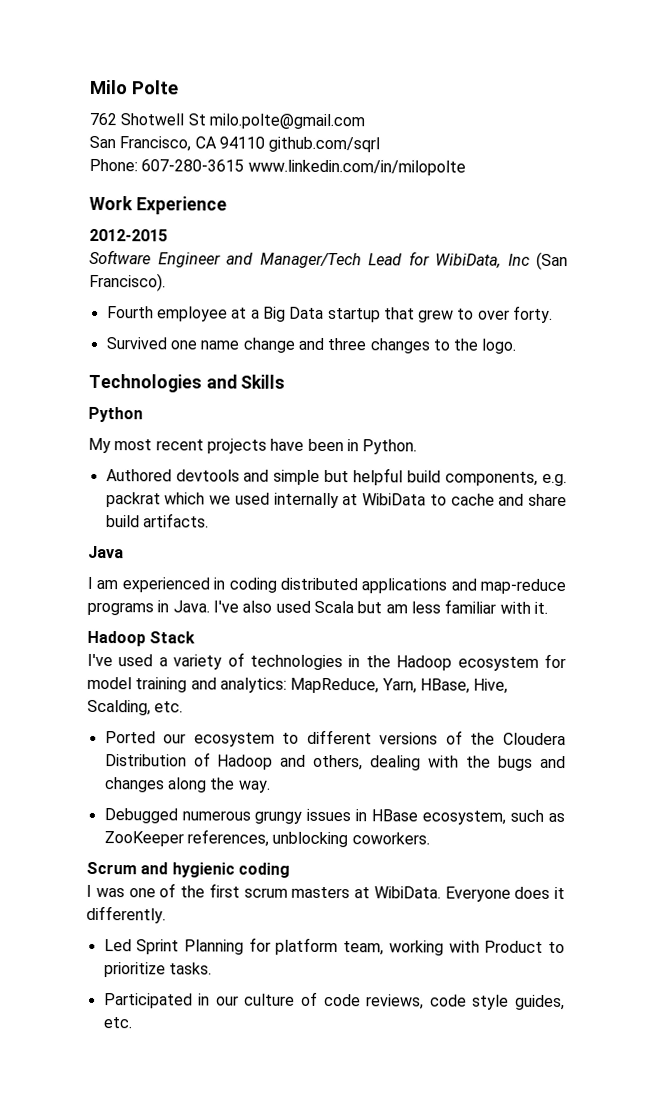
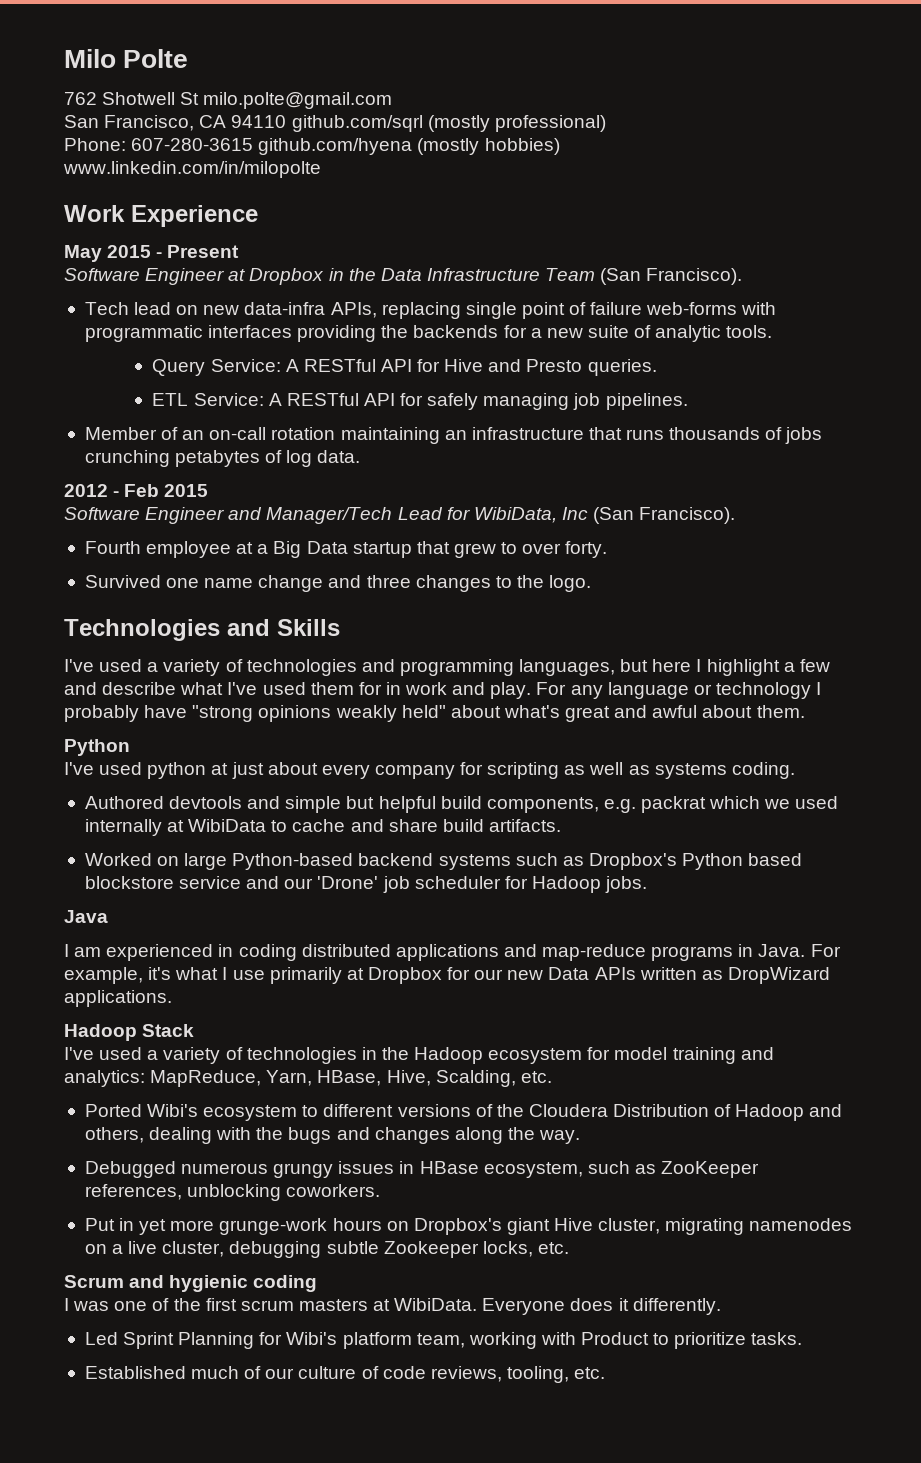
(381, 144) none -> [427,115,606,132] (mostly professional)
(245, 165) none -> [258,138,560,155] github.com/hyena (mostly hobbies) //
[89,228,168,242] 2012-2015 -> [64,245,240,262] [64,268,743,285] [84,302,777,319] [84,325,773,342] [152,359,657,376] [152,393,688,410] [84,427,823,444] [84,450,361,467] [64,484,209,497] May 2015 - Present // Software Engineer at Dropbox in the Data Infrastructure Team (San Francisco). // Tech lead on new data-infra APIs, replacing single point of failure web-forms with programmatic interfaces providing the backends for a new suite of analytic tools. // Query Service: A RESTful API for Hive and Presto queries. // ETL Service: A RESTful API for safely managing job pipelines. // Member of an on-call rotation maintaining an infrastructure that runs thousands of jobs crunching petabytes of log data. // 2012 - Feb 2015
[88,406,143,423] [88,437,418,455] Python // My most recent projects have been in Python. -> [64,659,830,676] [64,682,822,699] [64,705,805,722] [64,739,130,756] [64,762,795,779] I've used a variety of technologies and programming languages, but here I highlight a few and describe what I've used them for in work and play. For any language or technology I probably have "strong opinions weakly held" about what's great and awful about them. // Python // I've used python at just about every company for scripting as well as systems coding.
(209, 520) none -> [84,853,803,870] [84,876,648,893] // Worked on large Python-based backend systems such as Dropbox's Python based blockstore service and our 'Drone' job scheduler for Hadoop jobs.
[212,599,548,614] I've also used Scala but am less familiar with it. -> [810,944,841,957] [64,967,830,984] [64,990,172,1007] For example, it's what I use primarily at Dropbox for our new Data APIs written as DropWizard applications.
[163,733,187,744] our -> [147,1104,199,1117] Wibi's
(430, 838) none -> [84,1218,853,1235] [84,1241,569,1258] // Put in yet more grunge-work hours on Dropbox's giant Hive cluster, migrating namenodes on a live cluster, debugging subtle Zookeeper locks, etc.
(271, 944) none -> [286,1332,338,1345] Wibi's
[103,993,211,1009] Participated in -> [84,1366,262,1379] Established much of
[429,994,565,1011] code style guides, -> [506,1366,569,1383] tooling,

